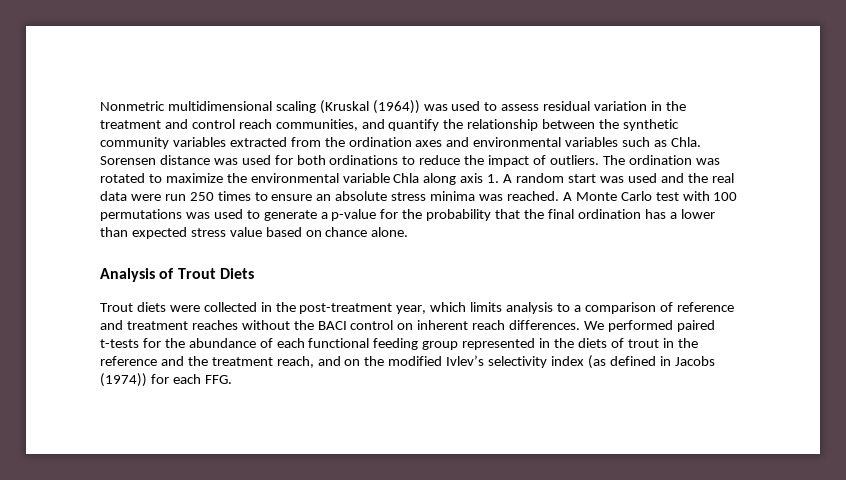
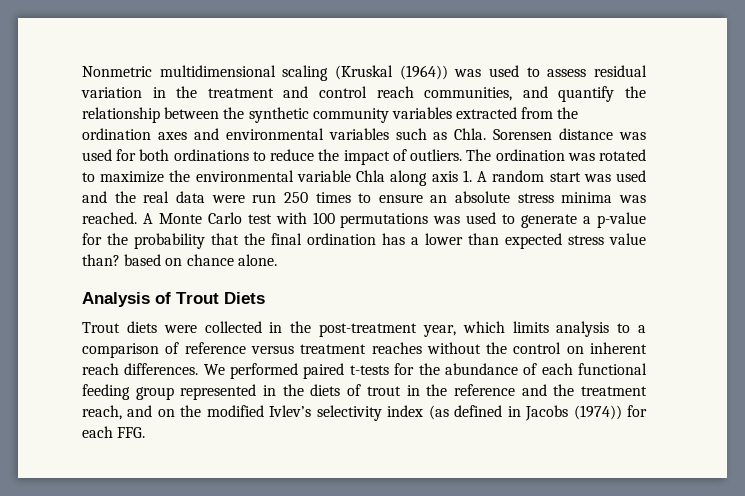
(262, 232) none -> [82,254,120,266] than?
[100,320,123,330] and -> [250,345,294,354] versus
[317,321,347,330] BACI -> (508, 348) none

